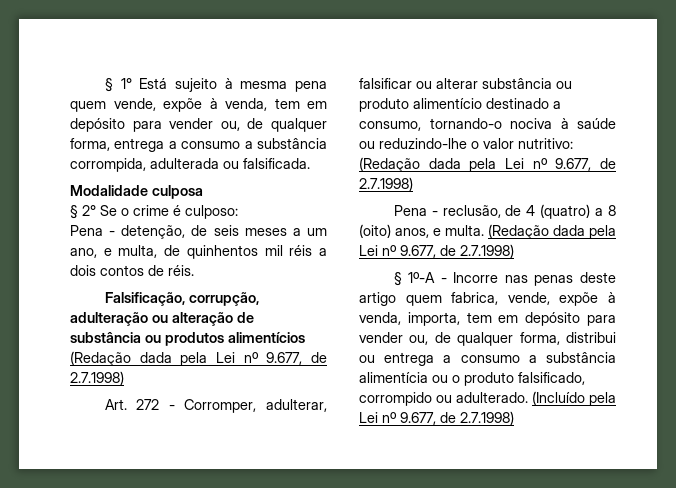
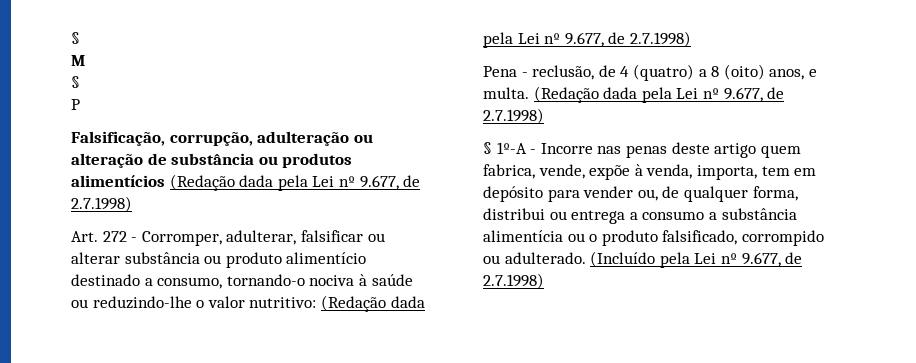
[104,78,327,92] [70,98,327,112] [70,118,327,132] [70,138,327,152] [70,158,310,172] [70,185,203,199] [70,205,238,219] [70,225,327,239] [70,245,327,259] [70,265,194,276] § 1° Está sujeito à mesma pena quem vende, expõe à venda, tem em depósito para vender ou, de qualquer forma, entrega a consumo a substância corrompida, adulterada ou falsificada. // Modalidade culposa // § 2° Se o crime é culposo: // Pena - detenção, de seis meses a um ano, e multa, de quinhentos mil réis a dois contos de réis. -> [71,32,80,44] [71,55,85,66] [71,76,80,88] [71,99,80,110] § // M // § // P

